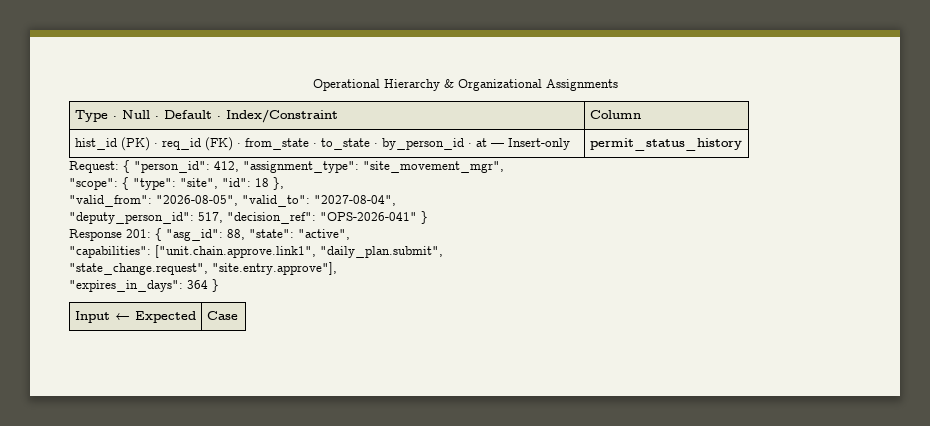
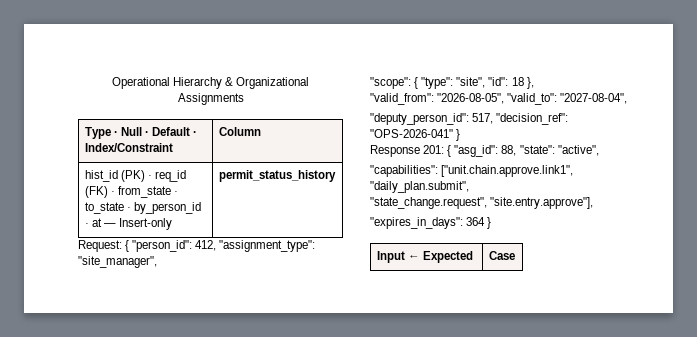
[363,161,504,173] "site_movement_mgr", -> [78,256,157,268] "site_manager",

